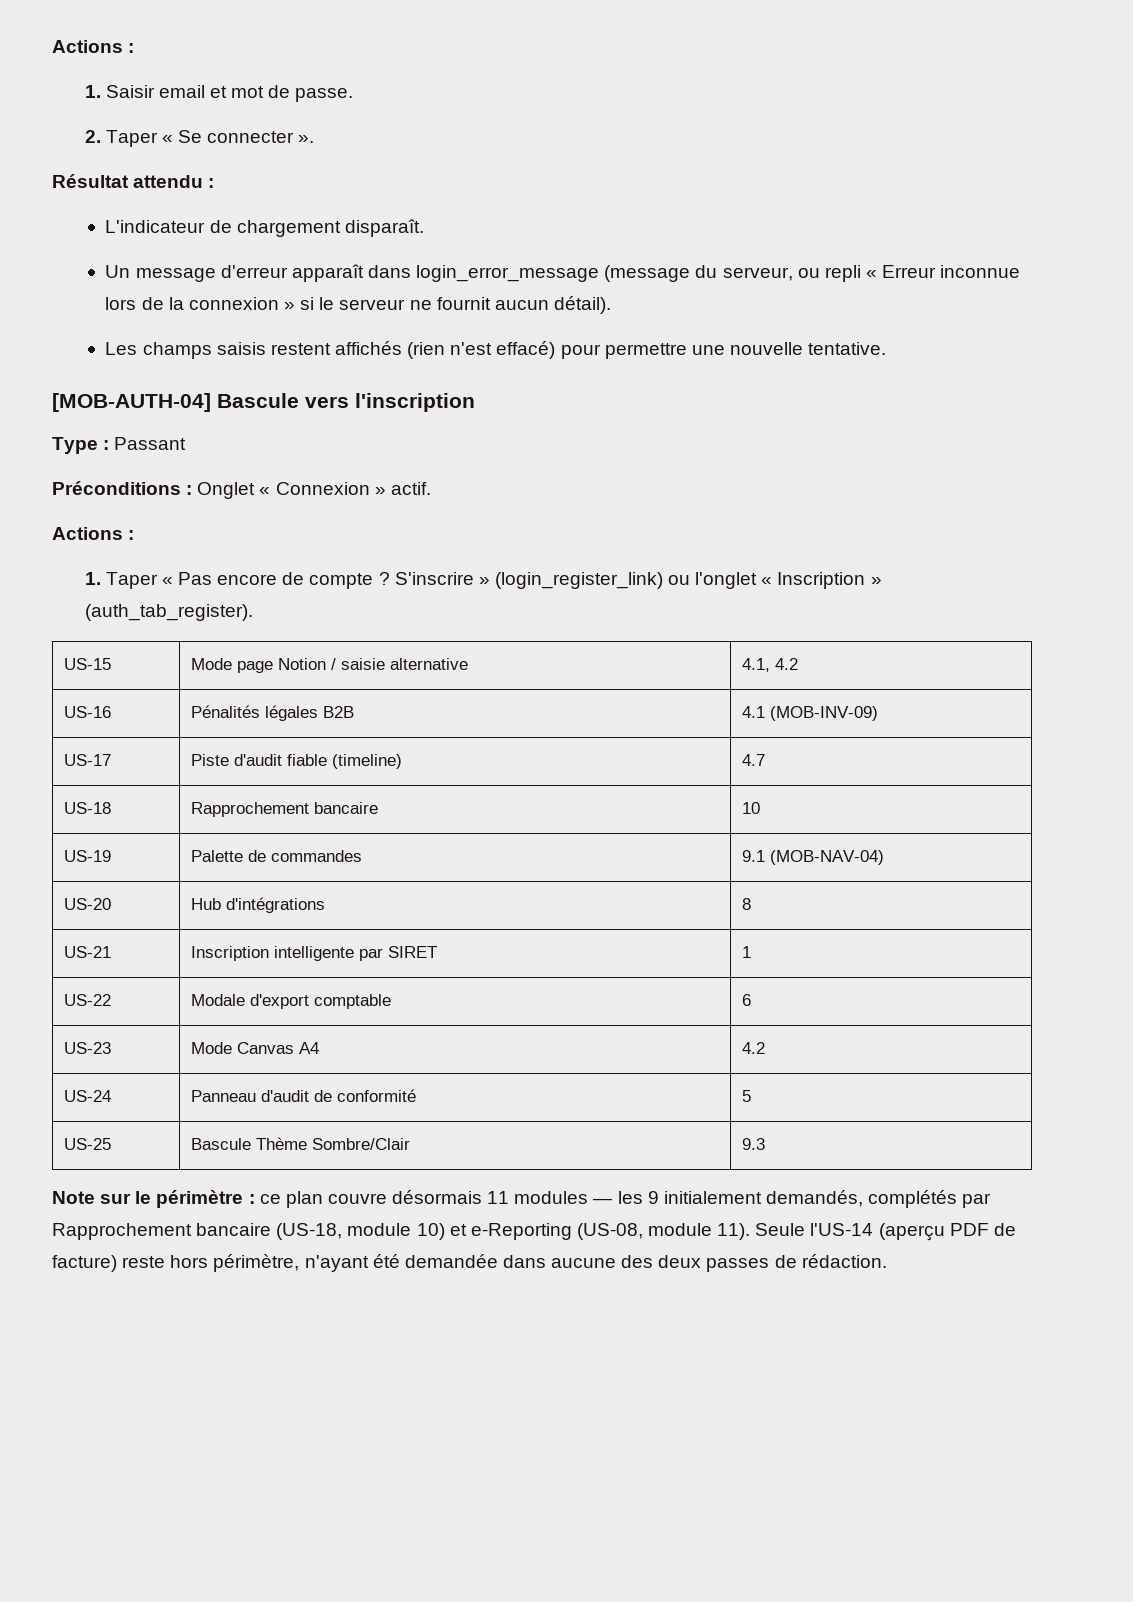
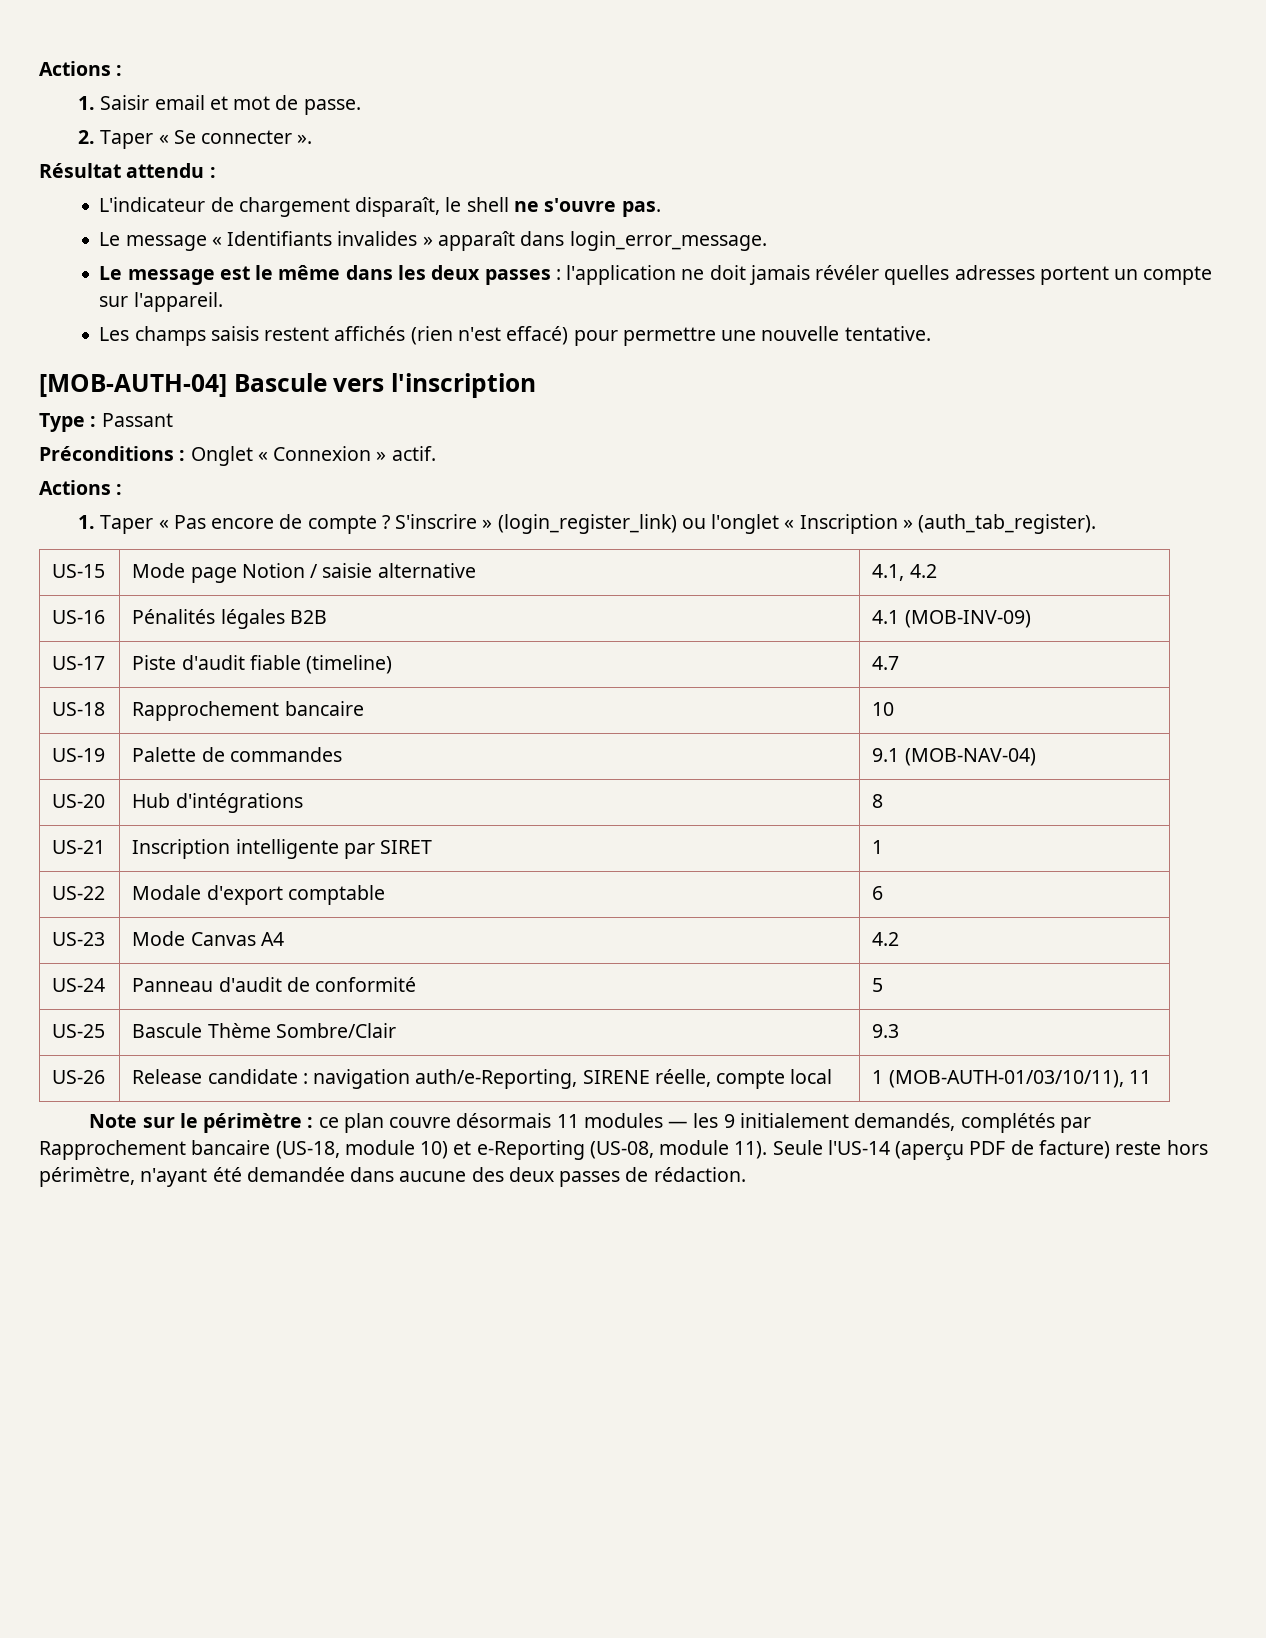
[344,219,424,237] [105,264,1021,282] [105,296,611,314] disparaît. // Un message d'erreur apparaît dans login_error_message (message du serveur, ou repli « Erreur inconnue lors de la connexion » si le serveur ne fournit aucun détail). -> [355,197,661,217] [99,231,767,251] [99,265,1213,285] [99,292,223,312] disparaît, le shell ne s'ouvre pas. // Le message « Identifiants invalides » apparaît dans login_error_message. // Le message est le même dans les deux passes : l'application ne doit jamais révéler quelles adresses portent un compte sur l'appareil.
(765, 1144) none -> [52,1070,106,1084] [132,1069,833,1089] [872,1070,1151,1088] // US-26 | Release candidate : navigation auth/e-Reporting, SIRENE réelle, compte local | 1 (MOB-AUTH-01/03/10/11), 11

